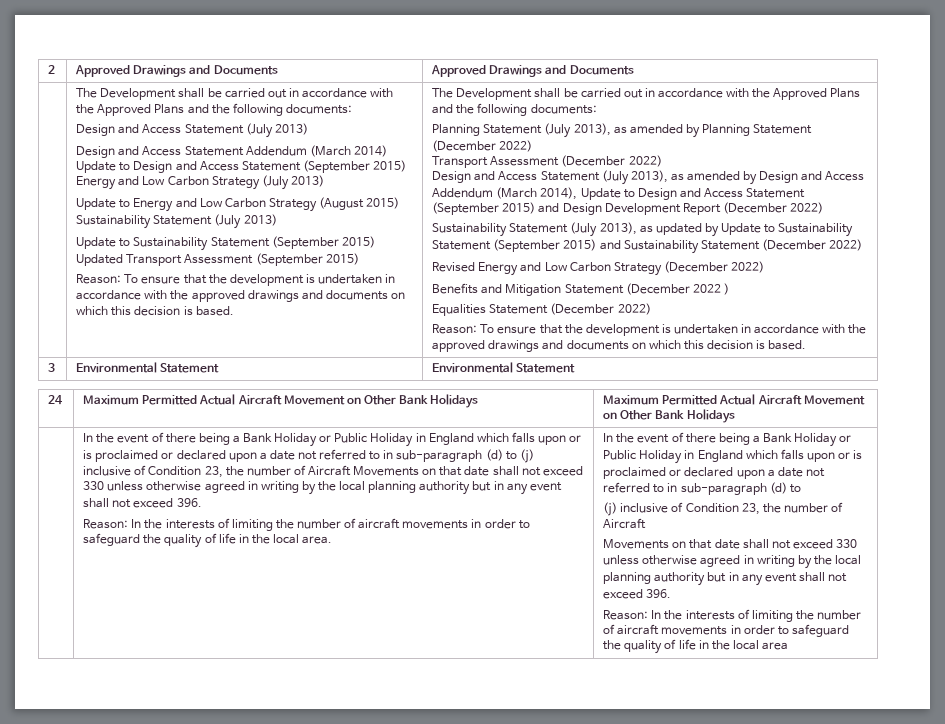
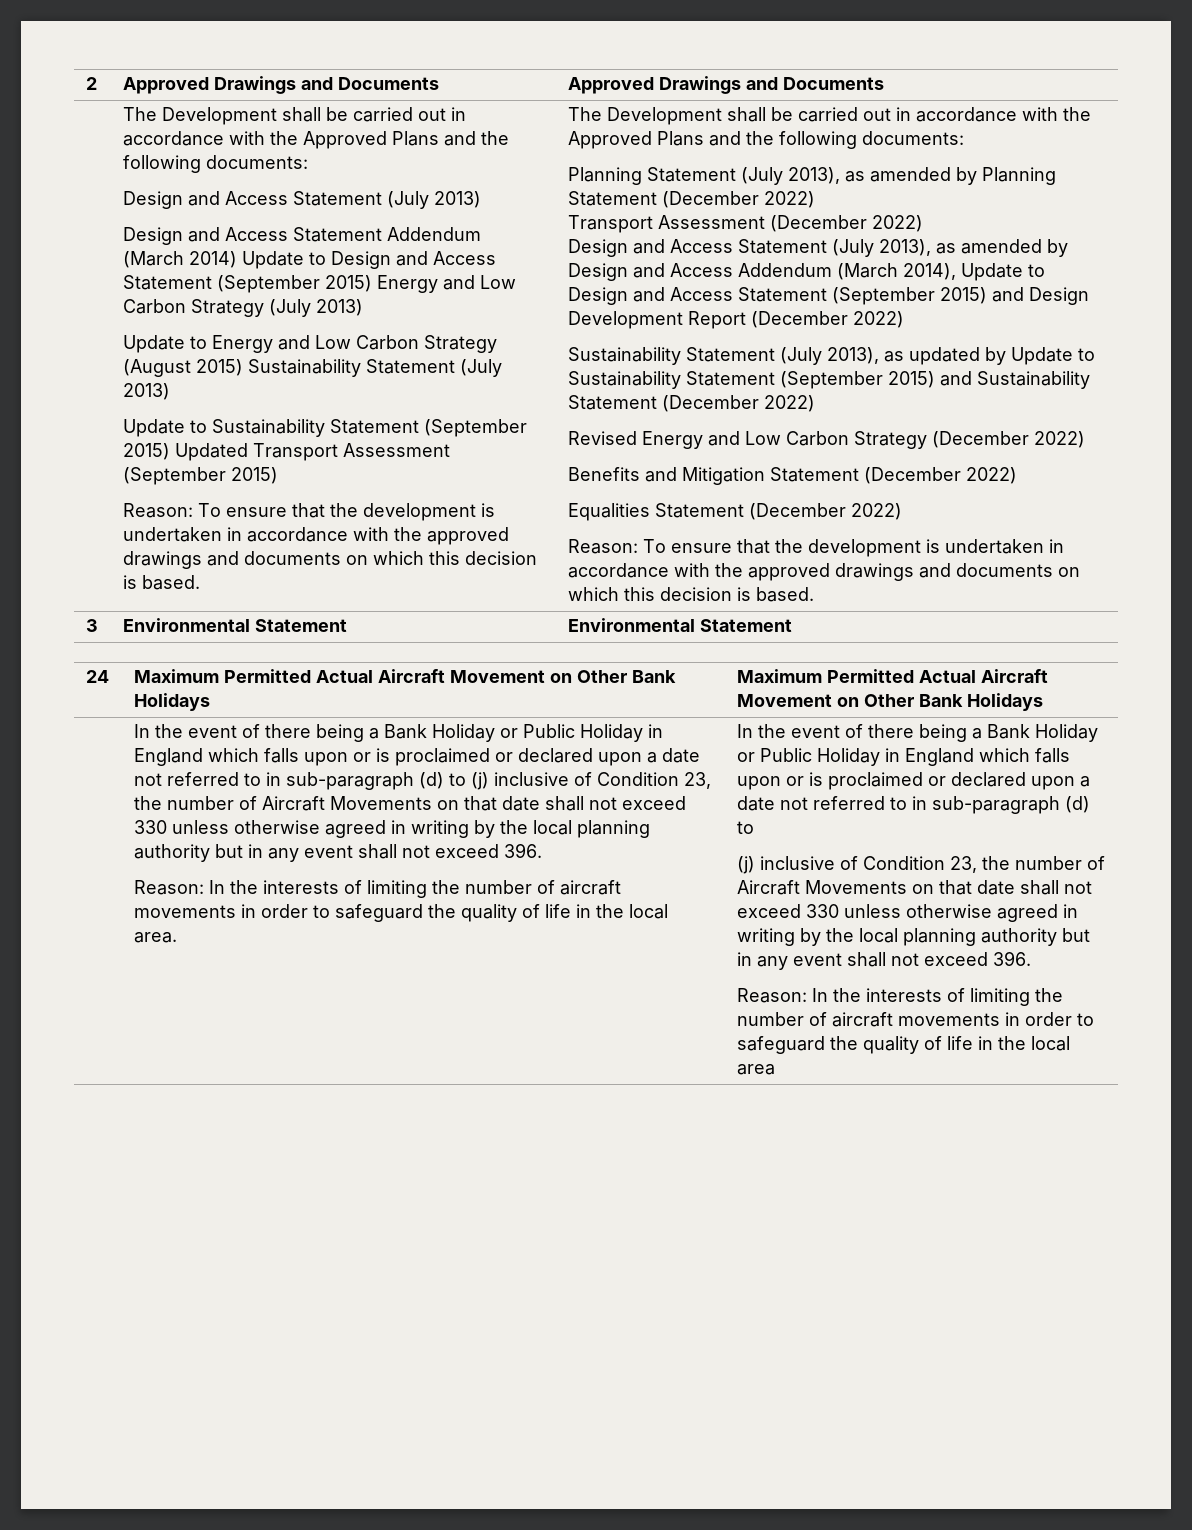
[692,283,729,295] 2022 ) -> [966,467,1018,484] 2022)
(647, 523) // -> (801, 887) none

